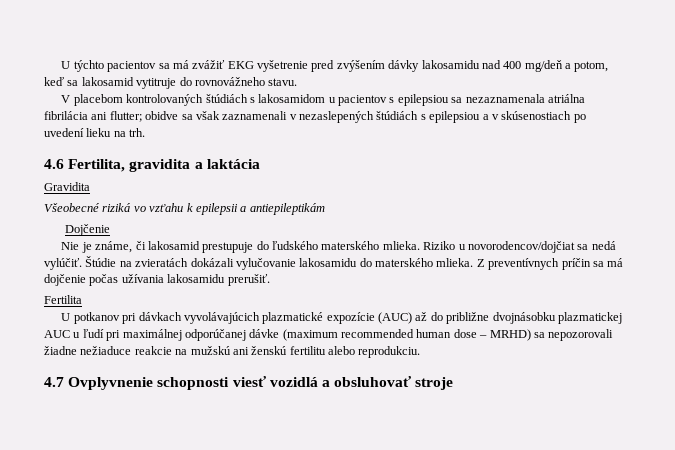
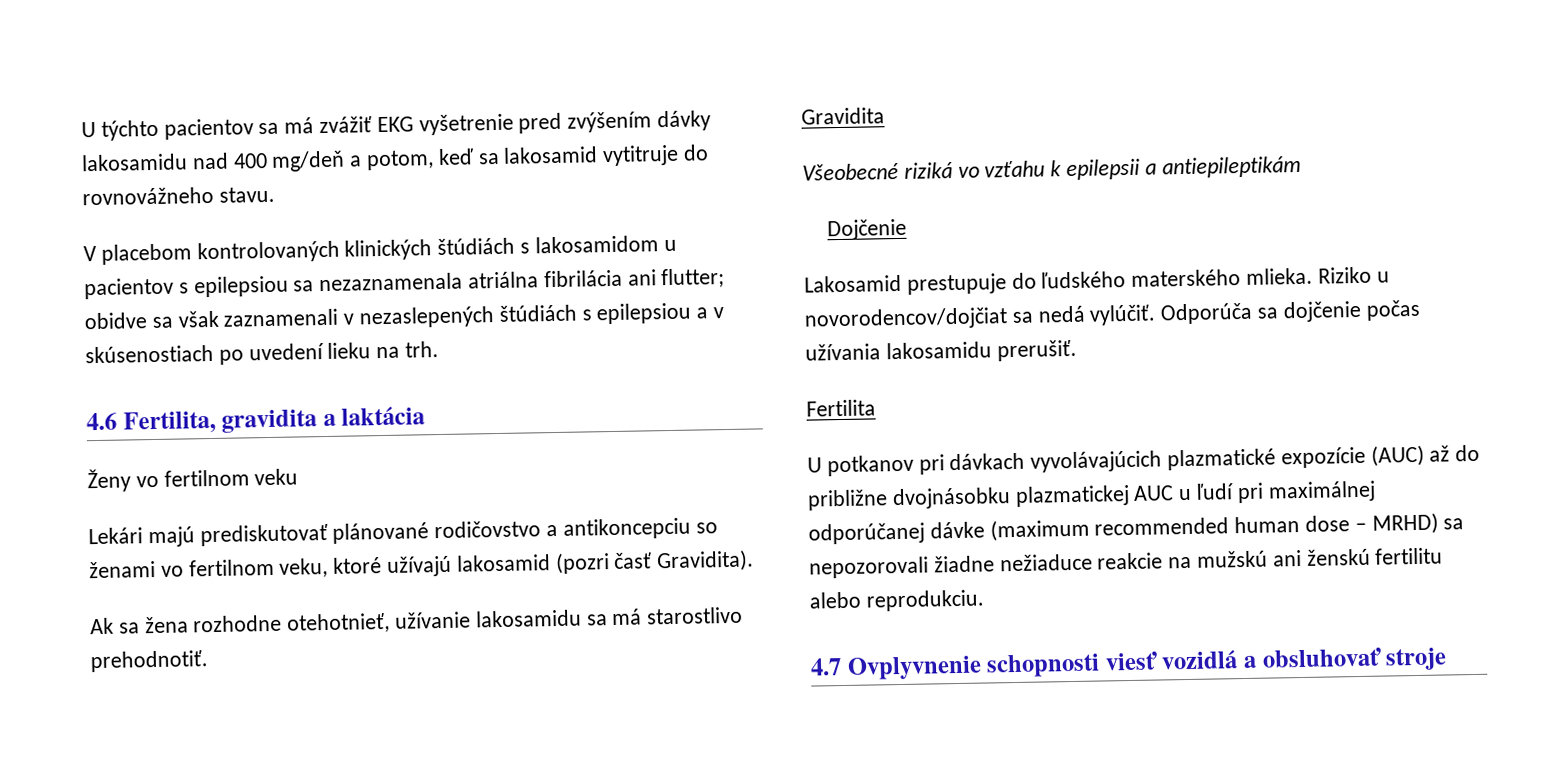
(204, 100) none -> [344,239,433,261] klinických
(260, 164) none -> [87,468,299,493] [88,517,718,548] [89,549,755,579] [90,606,744,635] [90,650,208,673] // Ženy vo fertilnom veku // Lekári majú prediskutovať plánované rodičovstvo a antikoncepciu so ženami vo fertilnom veku, ktoré užívajú lakosamid (pozri časť Gravidita). // Ak sa žena rozhodne otehotnieť, užívanie lakosamidu sa má starostlivo prehodnotiť.
[61,241,200,253] Nie je známe, či lakosamid -> [804,274,902,293] Lakosamid
[85,256,624,270] Štúdie na zvieratách dokázali vylučovanie lakosamidu do materského mlieka. Z preventívnych príčin sa má -> [1160,302,1279,325] Odporúča sa

